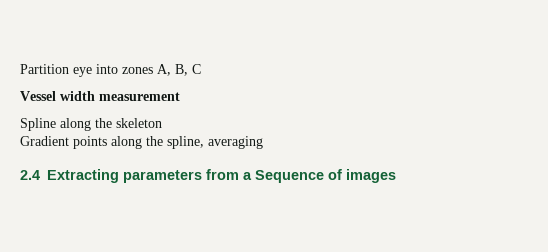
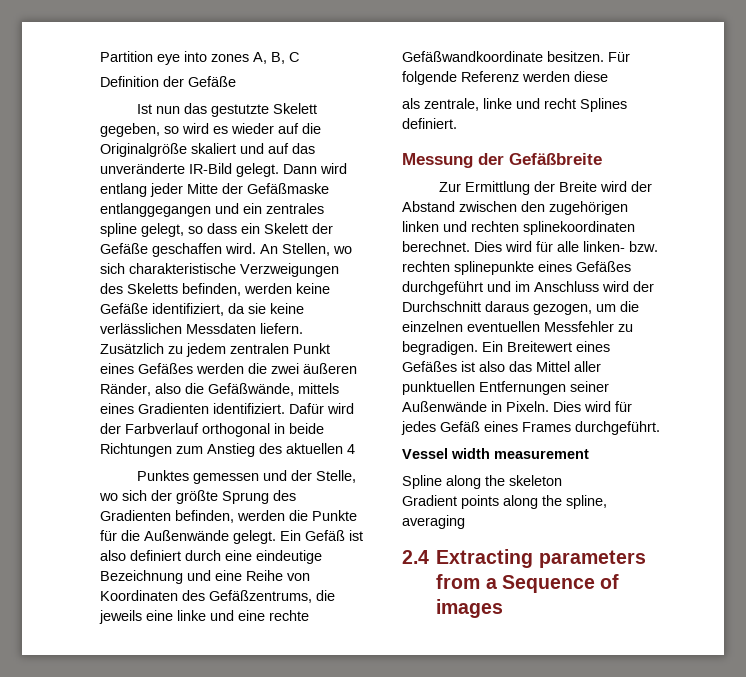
(201, 69) none -> [100,76,236,87] [137,103,318,117] [100,123,321,137] [100,143,315,157] [100,163,347,177] [100,183,329,197] [100,203,324,217] [100,223,333,237] [100,243,352,257] [100,263,339,277] [100,283,330,296] [100,303,304,316] [100,323,303,334] [100,343,330,357] [100,363,357,374] [100,383,339,396] [100,403,354,414] [100,423,324,437] [100,443,355,457] [137,470,357,484] [99,490,296,504] [100,510,357,523] [100,530,363,544] [100,550,322,564] [100,570,310,584] [100,590,335,603] [99,610,309,624] [402,51,630,62] [402,71,608,85] [402,98,627,112] [402,118,457,129] [402,153,602,168] [439,181,653,195] [402,201,628,215] [402,221,635,235] [402,241,658,252] [402,261,631,275] [402,281,654,295] [402,301,639,315] [402,321,633,332] [402,341,610,355] [402,361,601,372] [402,381,609,395] [402,401,632,412] [401,421,660,435] // Definition der Gefäße // Ist nun das gestutzte Skelett gegeben, so wird es wieder auf die Originalgröße skaliert und auf das unveränderte IR-Bild gelegt. Dann wird entlang jeder Mitte der Gefäßmaske entlanggegangen und ein zentrales spline gelegt, so dass ein Skelett der Gefäße geschaffen wird. An Stellen, wo sich charakteristische Verzweigungen des Skeletts befinden, werden keine Gefäße identifiziert, da sie keine verlässlichen Messdaten liefern. Zusätzlich zu jedem zentralen Punkt eines Gefäßes werden die zwei äußeren Ränder, also die Gefäßwände, mittels eines Gradienten identifiziert. Dafür wird der Farbverlauf orthogonal in beide Richtungen zum Anstieg des aktuellen 4 // Punktes gemessen und der Stelle, wo sich der größte Sprung des Gradienten befinden, werden die Punkte für die Außenwände gelegt. Ein Gefäß ist also definiert durch eine eindeutige Bezeichnung und eine Reihe von Koordinaten des Gefäßzentrums, die jeweils eine linke und eine rechte Gefäßwandkoordinate besitzen. Für folgende Referenz werden diese // als zentrale, linke und recht Splines definiert. // Messung der Gefäßbreite // Zur Ermittlung der Breite wird der Abstand zwischen den zugehörigen linken und rechten splinekoordinaten berechnet. Dies wird für alle linken- bzw. rechten splinepunkte eines Gefäßes durchgeführt und im Anschluss wird der Durchschnitt daraus gezogen, um die einzelnen eventuellen Messfehler zu begradigen. Ein Breitewert eines Gefäßes ist also das Mittel aller punktuellen Entfernungen seiner Außenwände in Pixeln. Dies wird für jedes Gefäß eines Frames durchgeführt.

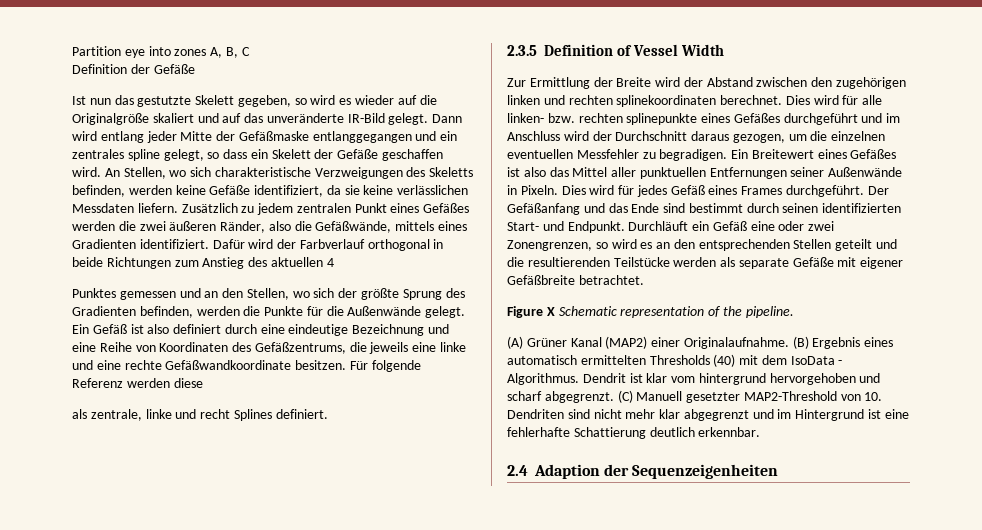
[291,470,357,483] der Stelle, -> [204,288,289,300] an den Stellen,
[402,153,602,168] Messung der Gefäßbreite -> [507,44,724,56] 2.3.5 Definition of Vessel Width
[402,448,589,459] [402,475,562,489] [402,495,607,509] [402,515,465,529] [402,549,646,568] [436,574,620,593] [436,599,504,618] // Vessel width measurement // Spline along the skeleton // Gradient points along the spline, averaging // 2.4 Extracting parameters from a Sequence of images -> [867,186,889,195] [507,203,902,215] [507,221,835,233] [507,239,898,251] [507,257,904,269] [507,275,644,285] [507,306,794,318] [507,336,894,349] [507,354,843,367] [507,373,881,385] [507,390,883,403] [507,409,909,421] [507,427,761,439] [507,464,779,479] Der Gefäßanfang und das Ende sind bestimmt durch seinen identifizierten Start- und Endpunkt. Durchläuft ein Gefäß eine oder zwei Zonengrenzen, so wird es an den entsprechenden Stellen geteilt und die resultierenden Teilstücke werden als separate Gefäße mit eigener Gefäßbreite betrachtet. // Figure X Schematic representation of the pipeline. // (A) Grüner Kanal (MAP2) einer Originalaufnahme. (B) Ergebnis eines automatisch ermittelten Thresholds (40) mit dem IsoData - Algorithmus. Dendrit ist klar vom hintergrund hervorgehoben und scharf abgegrenzt. (C) Manuell gesetzter MAP2-Threshold von 10. Dendriten sind nicht mehr klar abgegrenzt und im Hintergrund ist eine fehlerhafte Schattierung deutlich erkennbar. // 2.4 Adaption der Sequenzeigenheiten

